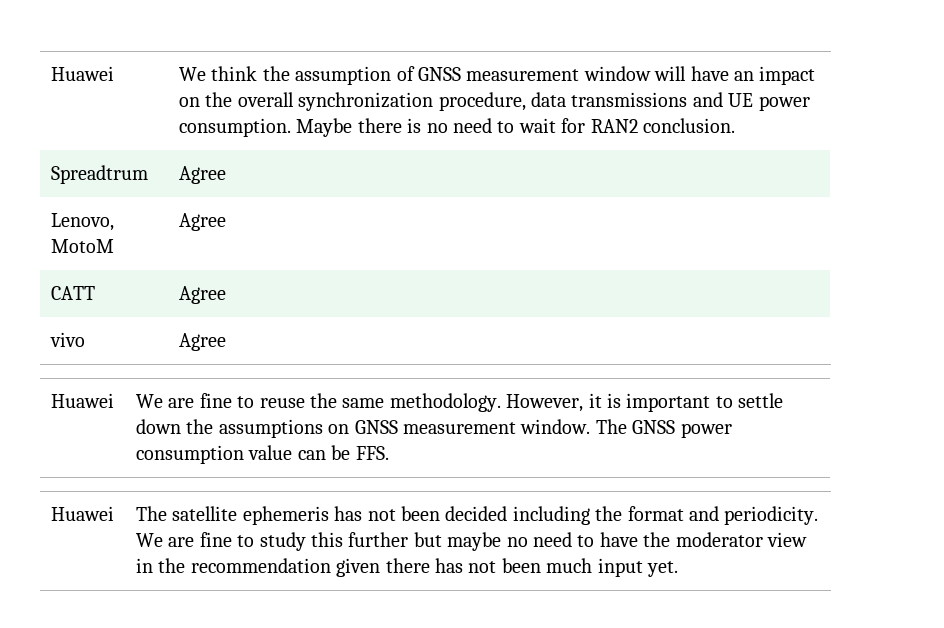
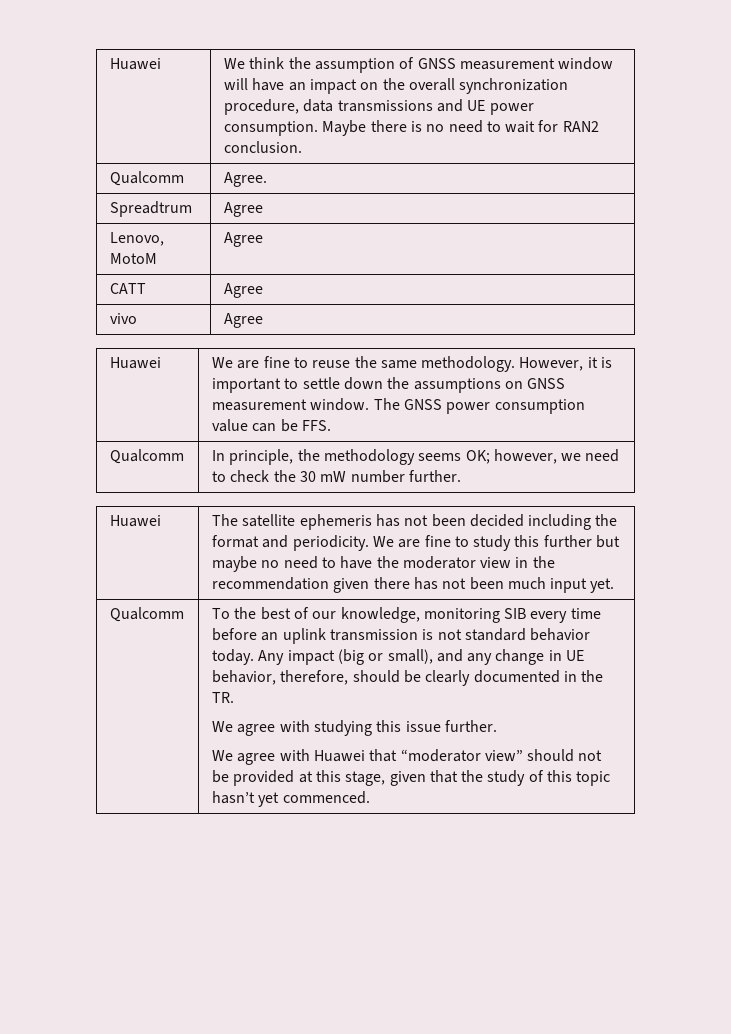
(735, 125) none -> [109,171,184,186] [223,172,267,187] // Qualcomm | Agree.
(389, 453) none -> [109,449,184,464] [211,449,620,465] [211,470,461,483] // Qualcomm | In principle, the methodology seems OK; however, we need to check the 30 mW number further.
(678, 569) none -> [109,607,184,622] [211,607,601,623] [211,628,591,644] [211,649,585,665] [211,670,604,686] [211,692,234,703] [211,720,497,736] [211,749,603,765] [211,770,611,786] [211,791,370,807] // Qualcomm | To the best of our knowledge, monitoring SIB every time before an uplink transmission is not standard behavior today. Any impact (big or small), and any change in UE behavior, therefore, should be clearly documented in the TR. // We agree with studying this issue further. // We agree with Huawei that “moderator view” should not be provided at this stage, given that the study of this topic hasn’t yet commenced.

